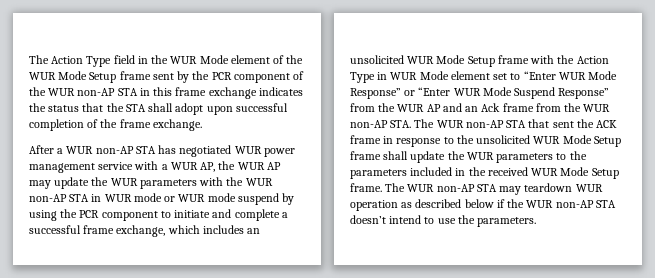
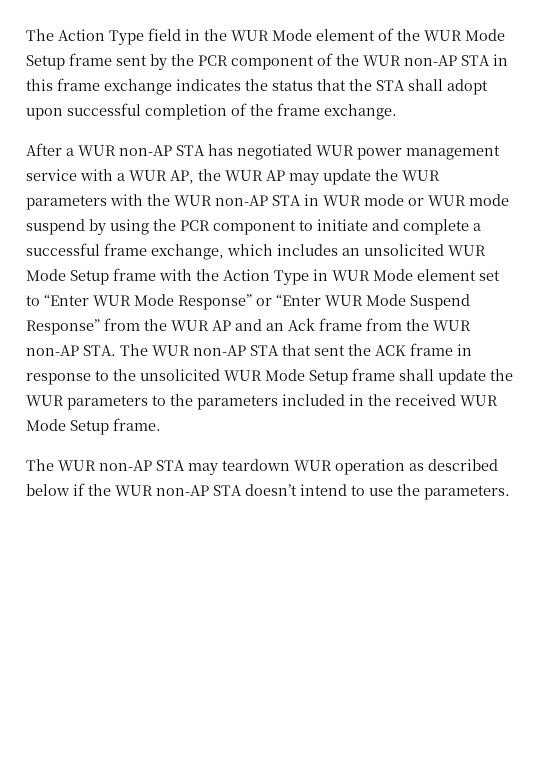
(382, 187) none -> (161, 424) //

